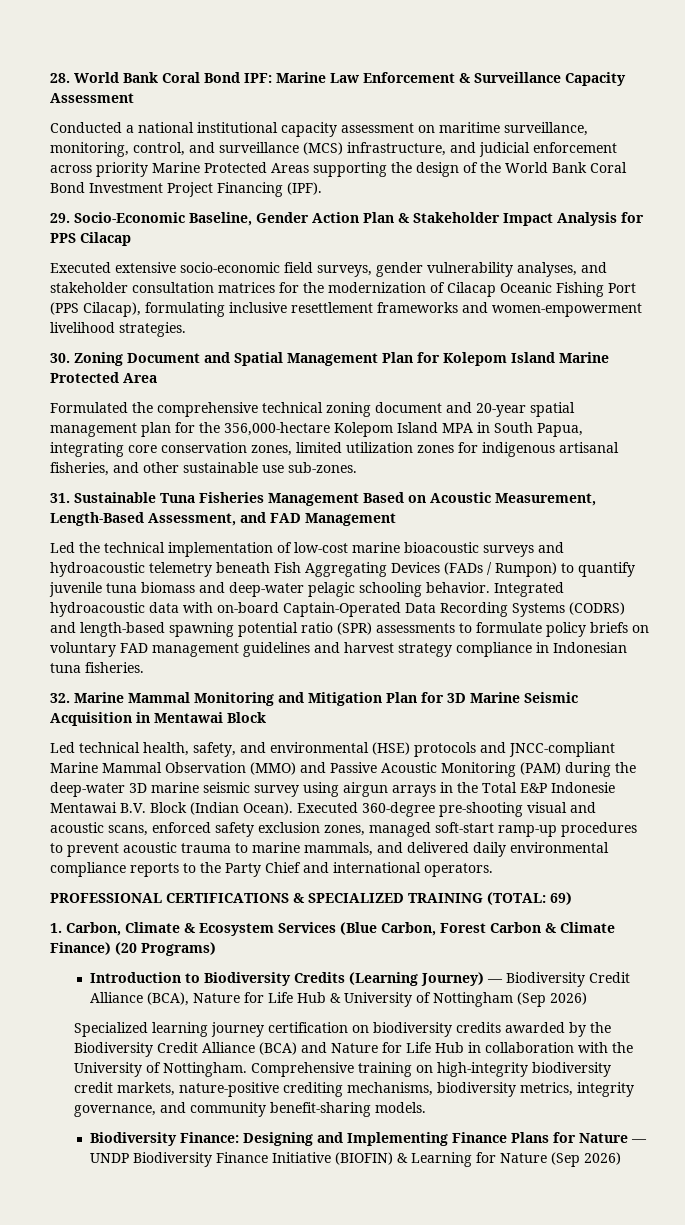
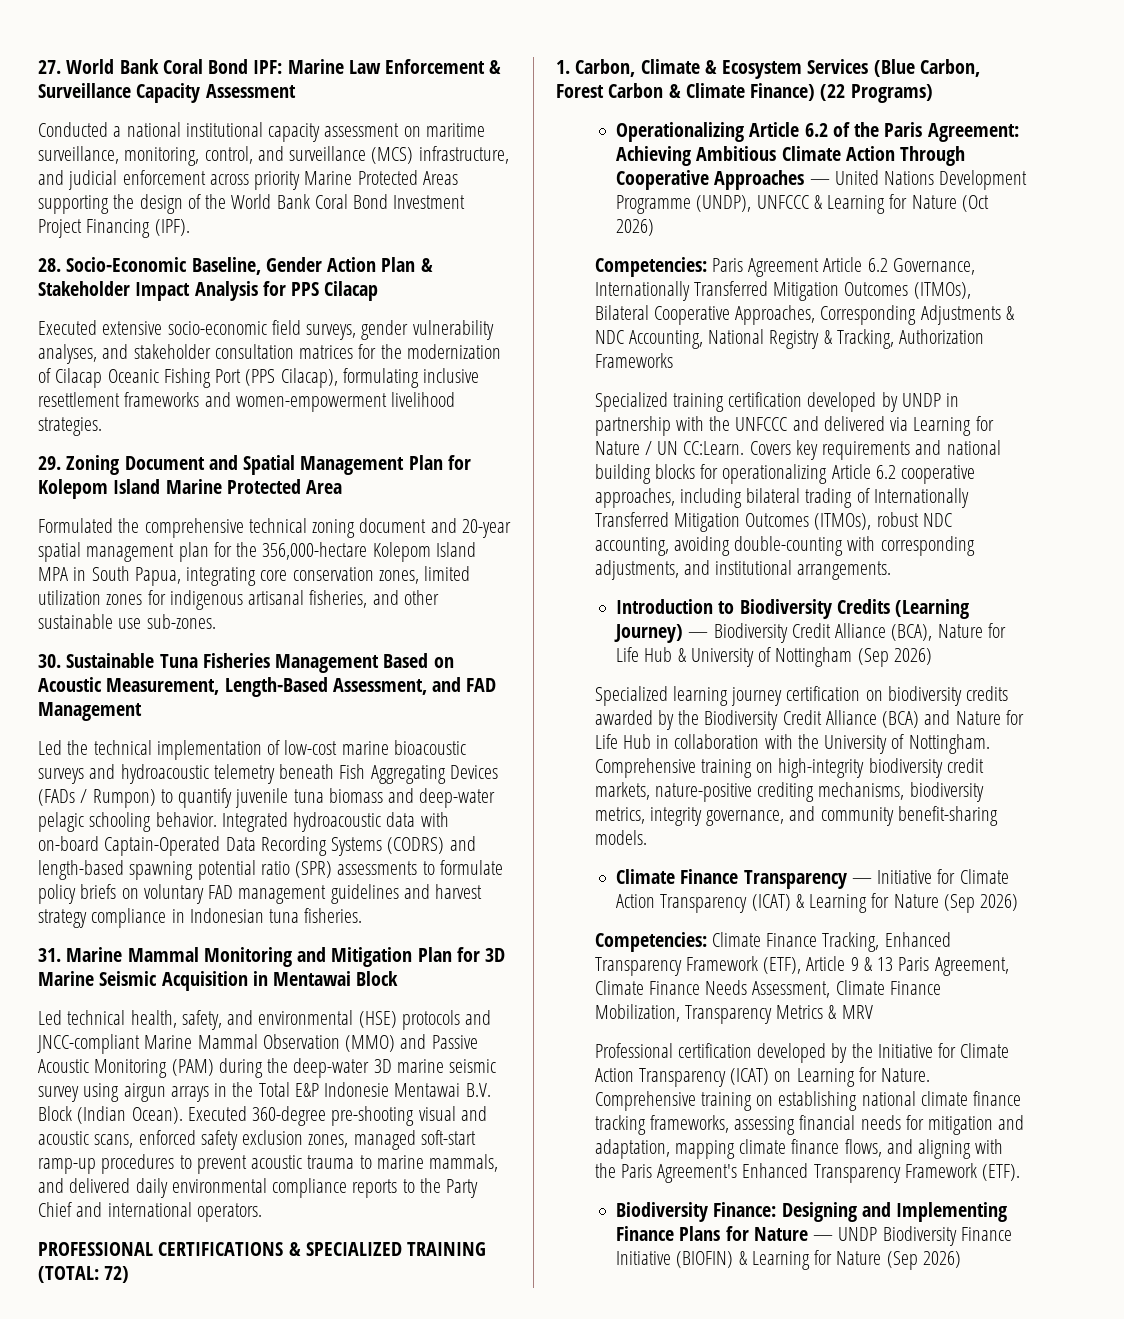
[50,73,70,83] 28. -> [38,60,61,74] 27.
[50,213,70,223] 29. -> [38,258,61,272] 28.
[50,353,70,363] 30. -> [38,456,61,470] 29.
[50,493,70,503] 31. -> [38,654,61,668] 30.
[50,693,70,703] 32. -> [38,948,61,962] 31.
[550,892,572,905] 69) -> [104,1266,130,1283] 72)
[115,942,137,955] (20 -> [820,84,846,101] (22
(216, 949) none -> [616,122,1019,142] [616,146,966,166] [616,170,1028,190] [616,194,989,214] [616,219,655,236] [594,257,975,277] [594,281,971,301] [594,305,1015,325] [594,329,985,349] [594,353,673,368] [594,392,960,412] [594,416,994,436] [594,440,1001,460] [594,464,976,484] [594,488,969,508] [594,512,952,532] [594,536,975,556] [594,560,892,580] // Operationalizing Article 6.2 of the Paris Agreement: Achieving Ambitious Climate Action Through Cooperative Approaches — United Nations Development Programme (UNDP), UNFCCC & Learning for Nature (Oct 2026) // Competencies: Paris Agreement Article 6.2 Governance, Internationally Transferred Mitigation Outcomes (ITMOs), Bilateral Cooperative Approaches, Corresponding Adjustments & NDC Accounting, National Registry & Tracking, Authorization Frameworks // Specialized training certification developed by UNDP in partnership with the UNFCCC and delivered via Learning for Nature / UN CC:Learn. Covers key requirements and national building blocks for operationalizing Article 6.2 cooperative approaches, including bilateral trading of Internationally Transferred Mitigation Outcomes (ITMOs), robust NDC accounting, avoiding double-counting with corresponding adjustments, and institutional arrangements.
(427, 1107) none -> [616,869,1009,889] [616,893,1019,913] [594,932,951,952] [594,956,1009,976] [594,980,941,998] [594,1004,873,1024] [594,1043,1010,1063] [594,1067,931,1087] [594,1091,1022,1111] [594,1115,1025,1135] [594,1139,1004,1159] [594,1163,1021,1183] // Climate Finance Transparency — Initiative for Climate Action Transparency (ICAT) & Learning for Nature (Sep 2026) // Competencies: Climate Finance Tracking, Enhanced Transparency Framework (ETF), Article 9 & 13 Paris Agreement, Climate Finance Needs Assessment, Climate Finance Mobilization, Transparency Metrics & MRV // Professional certification developed by the Initiative for Climate Action Transparency (ICAT) on Learning for Nature. Comprehensive training on establishing national climate finance tracking frameworks, assessing financial needs for mitigation and adaptation, mapping climate finance flows, and aligning with the Paris Agreement's Enhanced Transparency Framework (ETF).

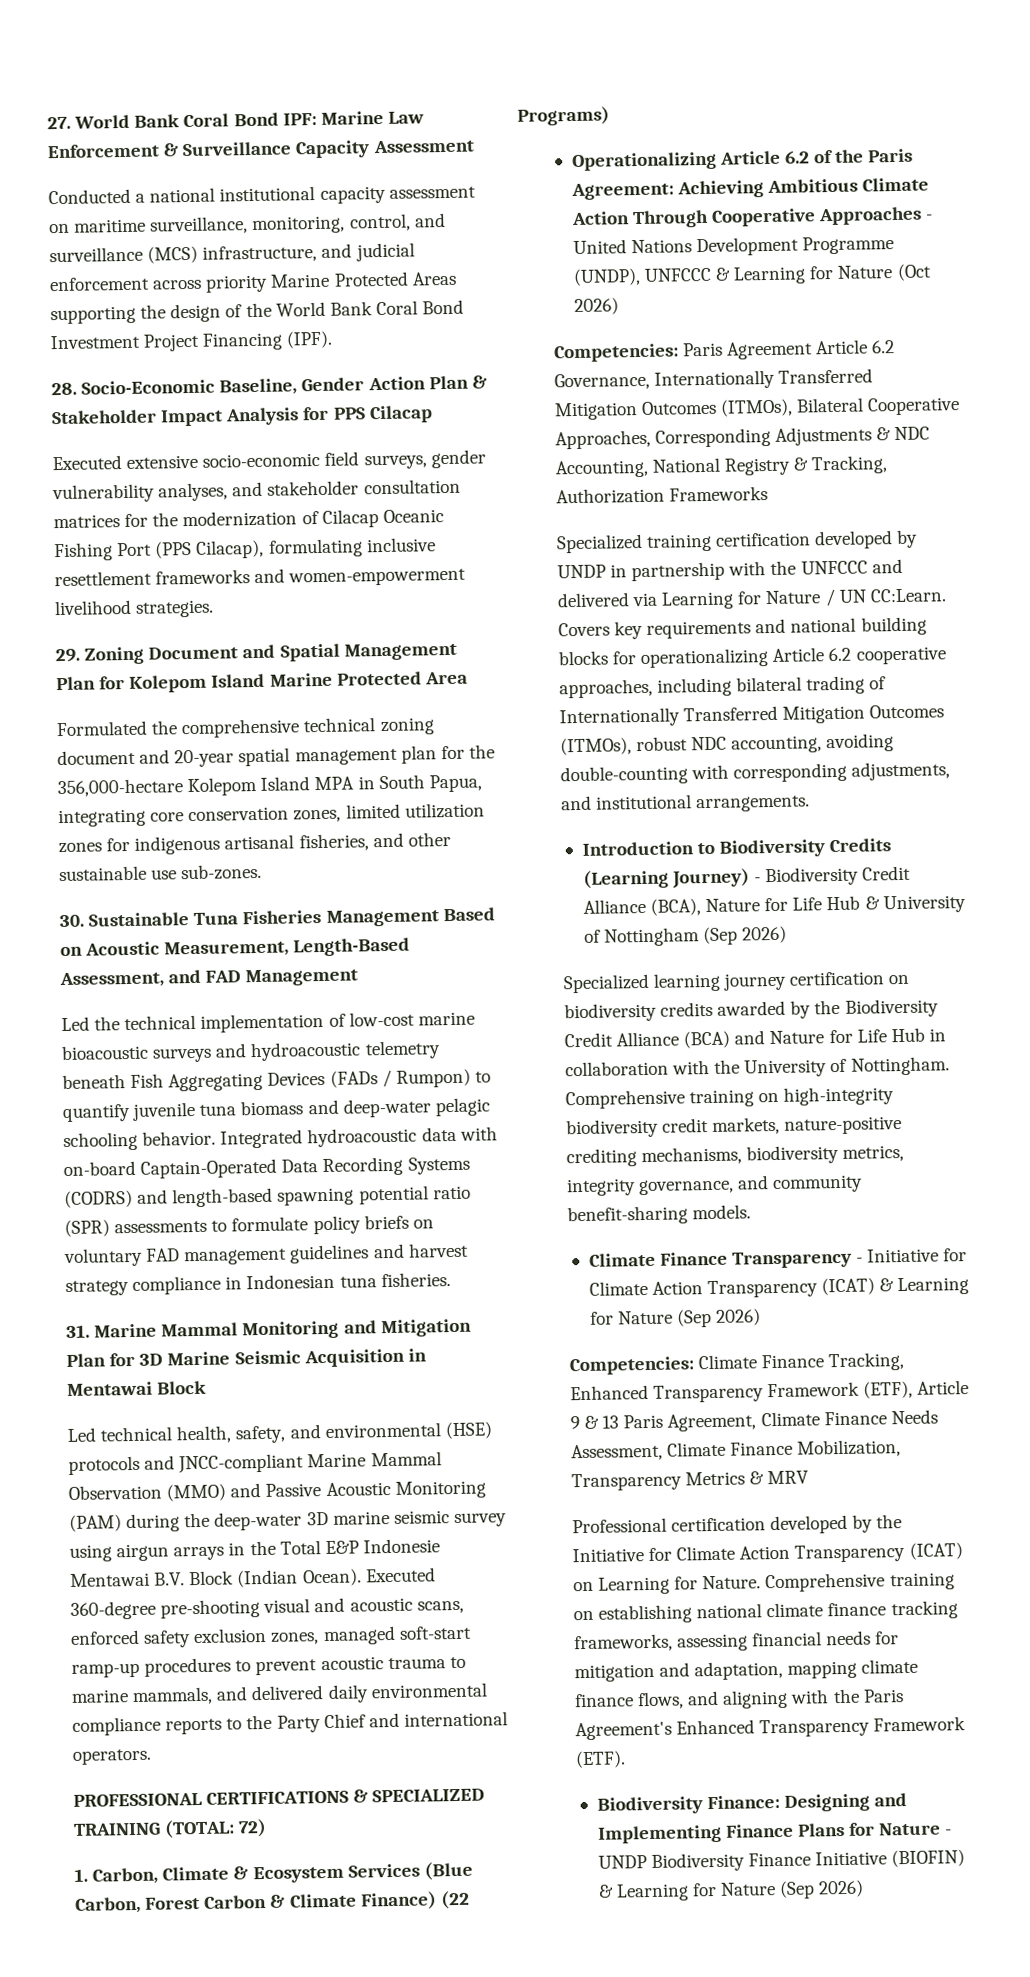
[809,179,830,185] — -> [926,214,934,220] -
[688,632,709,638] — -> [754,877,762,883] -
[851,878,872,884] — -> [856,1257,864,1263] -
[813,1235,834,1241] — -> [945,1829,953,1835] -

